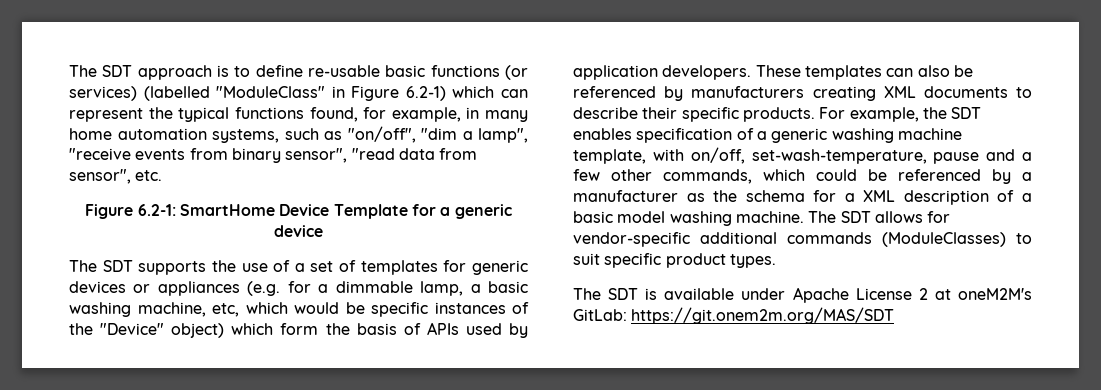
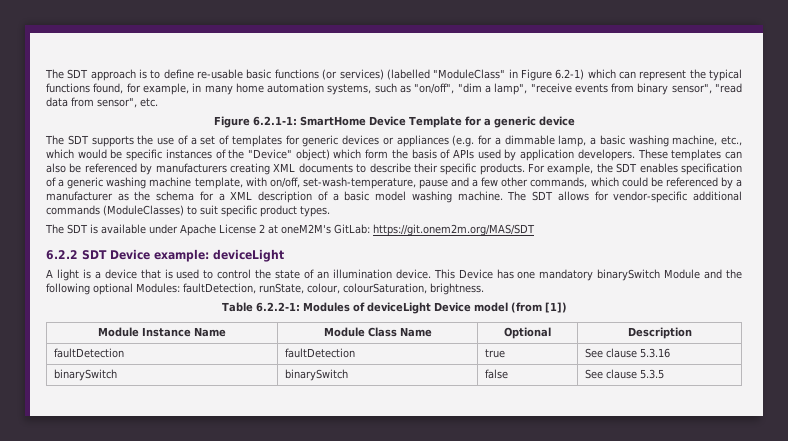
[137,204,176,216] 6.2-1: -> [252,116,297,126] 6.2.1-1:
[212,303,239,317] etc, -> [721,136,742,146] etc.,
(895, 315) none -> [46,249,284,262] [46,269,742,281] [46,283,484,295] [221,302,567,314] [98,327,226,337] [323,327,432,337] [504,327,551,339] [627,327,692,339] [53,348,124,358] [284,348,355,358] [484,349,505,358] [584,348,670,358] [53,369,117,381] [284,369,348,381] [484,369,508,379] [584,369,664,379] // 6.2.2 SDT Device example: deviceLight // A light is a device that is used to control the state of an illumination device. This Device has one mandatory binarySwitch Module and the following optional Modules: faultDetection, runState, colour, colourSaturation, brightness. // Table 6.2.2-1: Modules of deviceLight Device model (from [1]) // Module Instance Name | Module Class Name | Optional | Description // faultDetection | faultDetection | true | See clause 5.3.16 // binarySwitch | binarySwitch | false | See clause 5.3.5

